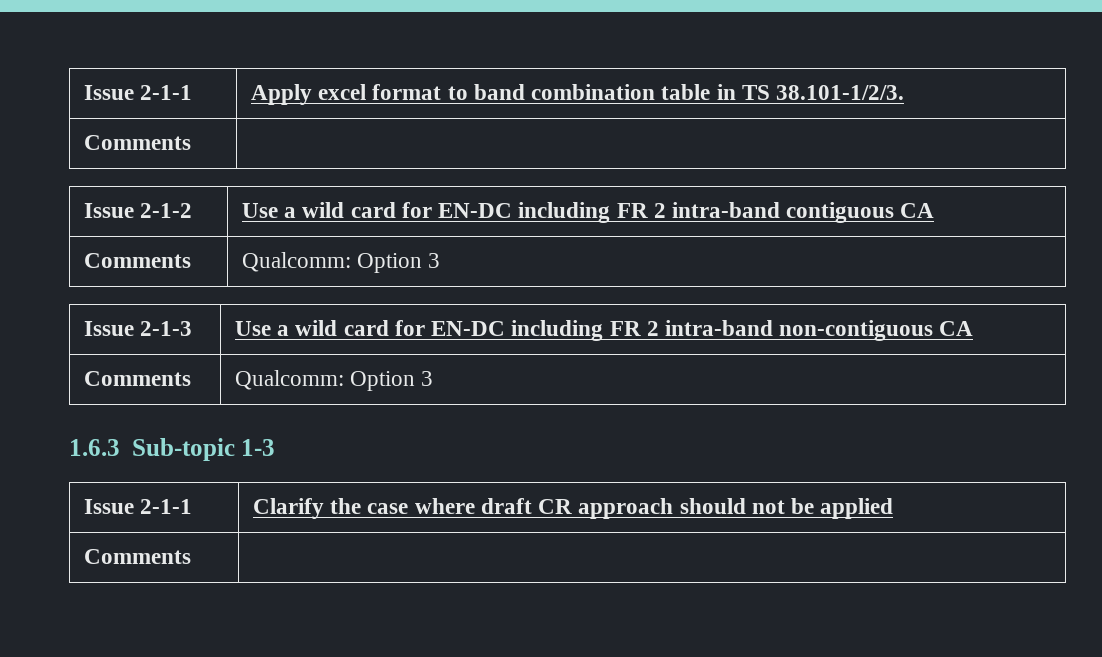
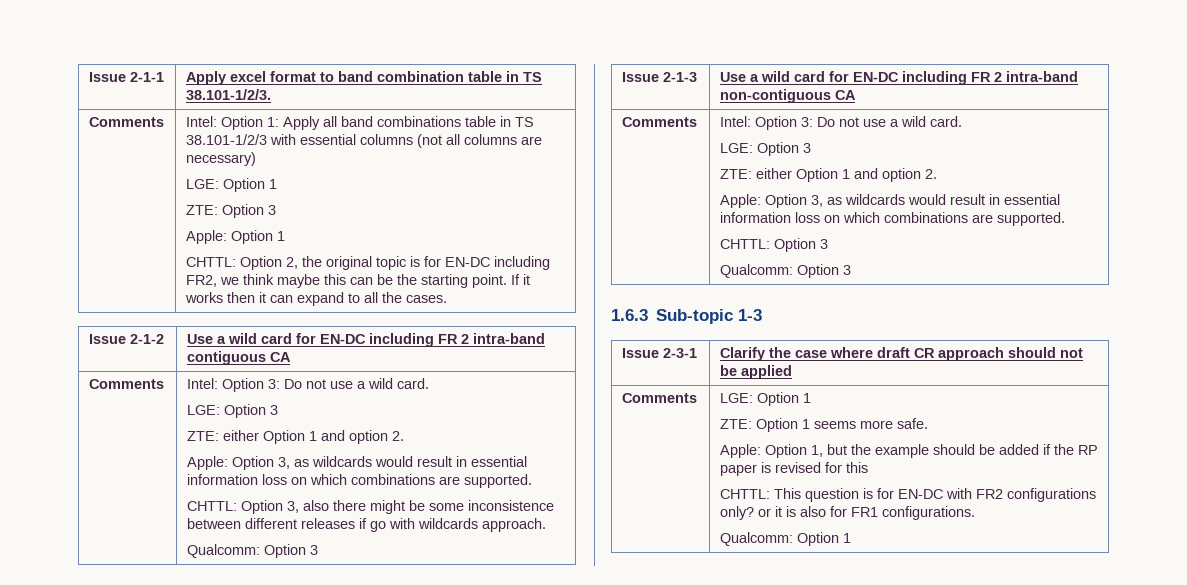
(192, 142) none -> [185,116,534,130] [185,134,542,148] [185,152,256,166] [185,178,277,192] [185,204,276,218] [185,230,285,244] [185,256,550,270] [185,274,530,288] [184,292,447,306] Intel: Option 1: Apply all band combinations table in TS 38.101-1/2/3 with essential columns (not all columns are necessary) // LGE: Option 1 // ZTE: Option 3 // Apple: Option 1 // CHTTL: Option 2, the original topic is for EN-DC including FR2, we think maybe this can be the starting point. If it works then it can expand to all the cases.
(192, 260) none -> [186,378,429,392] [186,404,278,418] [186,430,404,444] [186,456,527,470] [186,474,532,488] [186,500,554,514] [186,518,546,532] Intel: Option 3: Do not use a wild card. // LGE: Option 3 // ZTE: either Option 1 and option 2. // Apple: Option 3, as wildcards would result in essential information loss on which combinations are supported. // CHTTL: Option 3, also there might be some inconsistence between different releases if go with wildcards approach. //
(192, 378) none -> [719,116,962,130] [719,142,811,156] [719,168,937,182] [719,194,1060,208] [719,212,1065,226] [719,238,828,252] Intel: Option 3: Do not use a wild card. // LGE: Option 3 // ZTE: either Option 1 and option 2. // Apple: Option 3, as wildcards would result in essential information loss on which combinations are supported. // CHTTL: Option 3 //
[140,499,193,514] 2-1-1 -> [662,348,697,358] 2-3-1
(192, 556) none -> [719,392,811,406] [719,418,928,432] [719,444,1098,458] [719,462,868,476] [719,488,1096,502] [719,506,975,520] [719,532,851,546] LGE: Option 1 // ZTE: Option 1 seems more safe. // Apple: Option 1, but the example should be added if the RP paper is revised for this // CHTTL: This question is for EN-DC with FR2 configurations only? or it is also for FR1 configurations. // Qualcomm: Option 1

